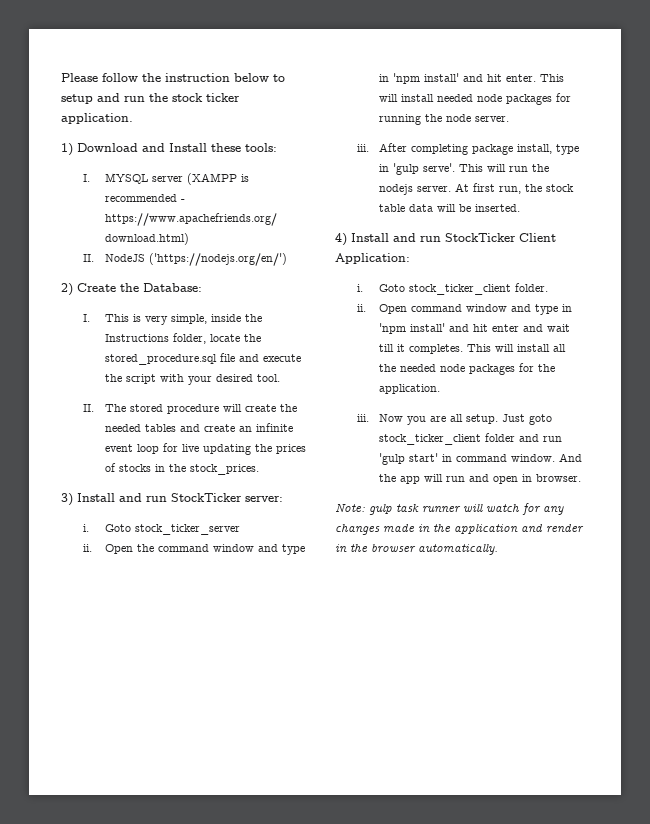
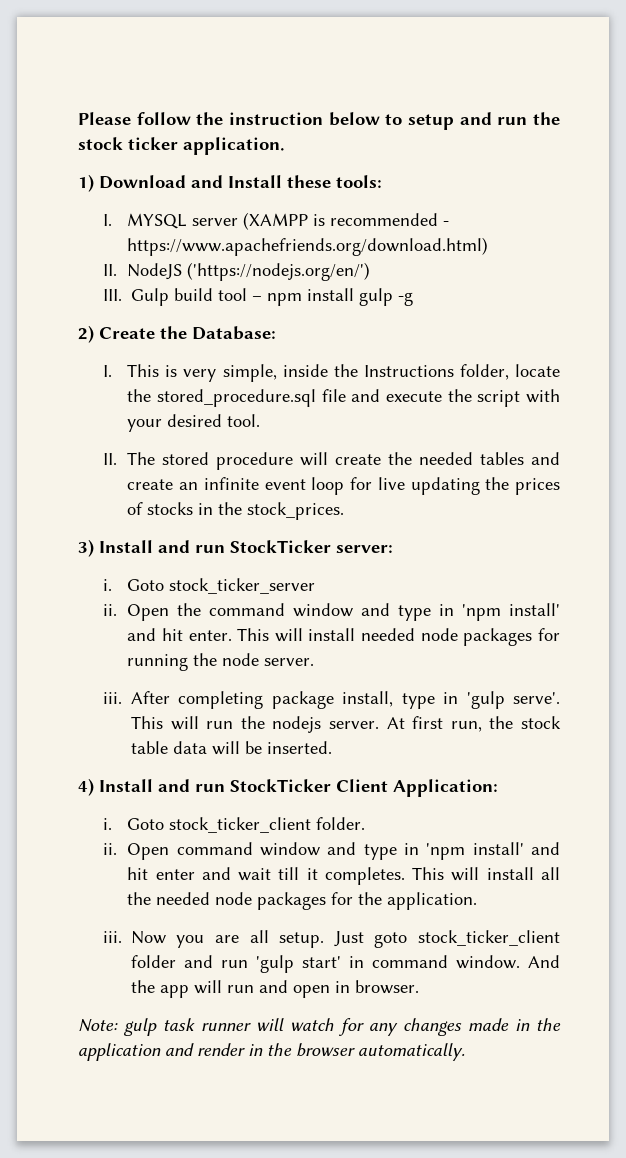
(288, 259) none -> [102,288,413,306] // III. Gulp build tool – npm install gulp -g

